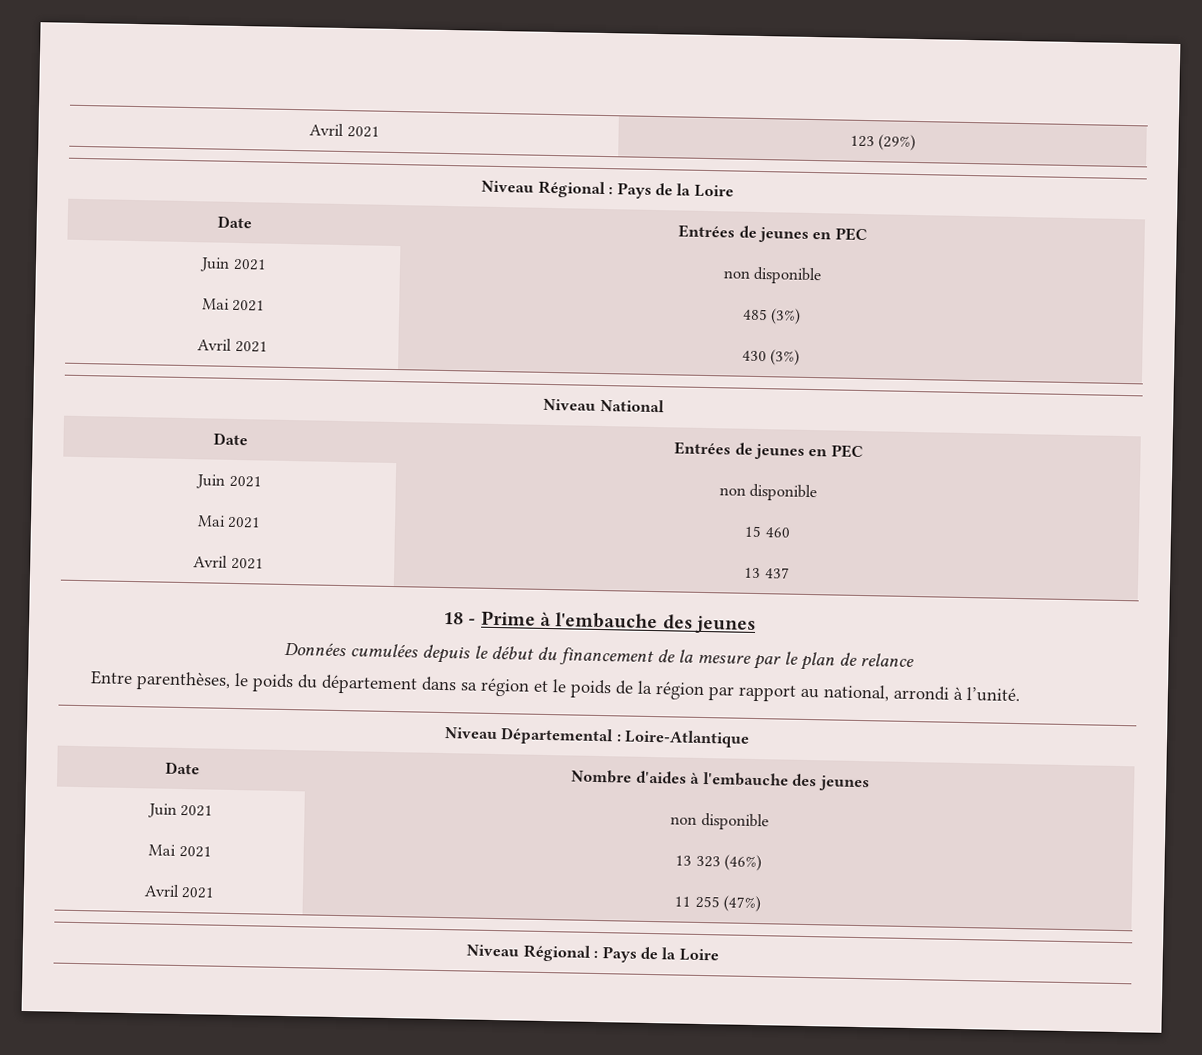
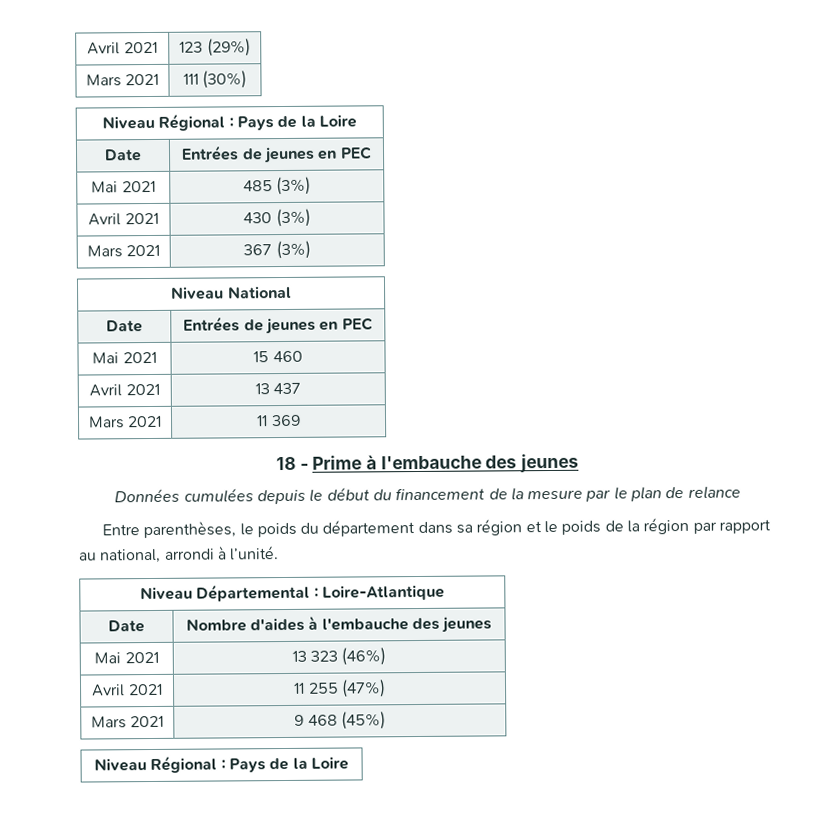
(917, 142) none -> [85,73,160,87] [182,70,248,89] // Mars 2021 | 111 (30%)
[199,257,267,272] [722,266,823,285] // Juin 2021 | non disponible -> (372, 153) none
(801, 357) none -> [86,244,161,258] [243,240,311,260] // Mars 2021 | 367 (3%)
[195,474,262,489] [718,483,818,502] // Juin 2021 | non disponible -> (373, 324) none
(790, 573) none -> [87,415,163,429] [256,414,301,427] // Mars 2021 | 11 369
[146,803,214,818] [670,812,769,831] // Juin 2021 | non disponible -> (493, 624) none
(761, 904) none -> [90,715,165,729] [294,711,386,730] // Mars 2021 | 9 468 (45%)

